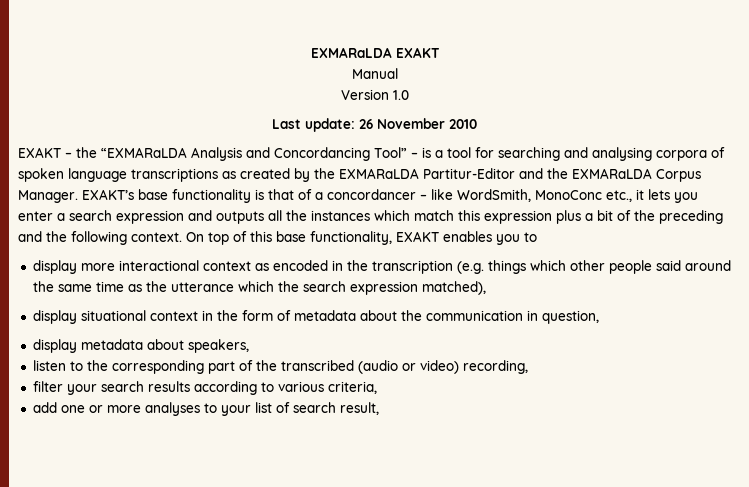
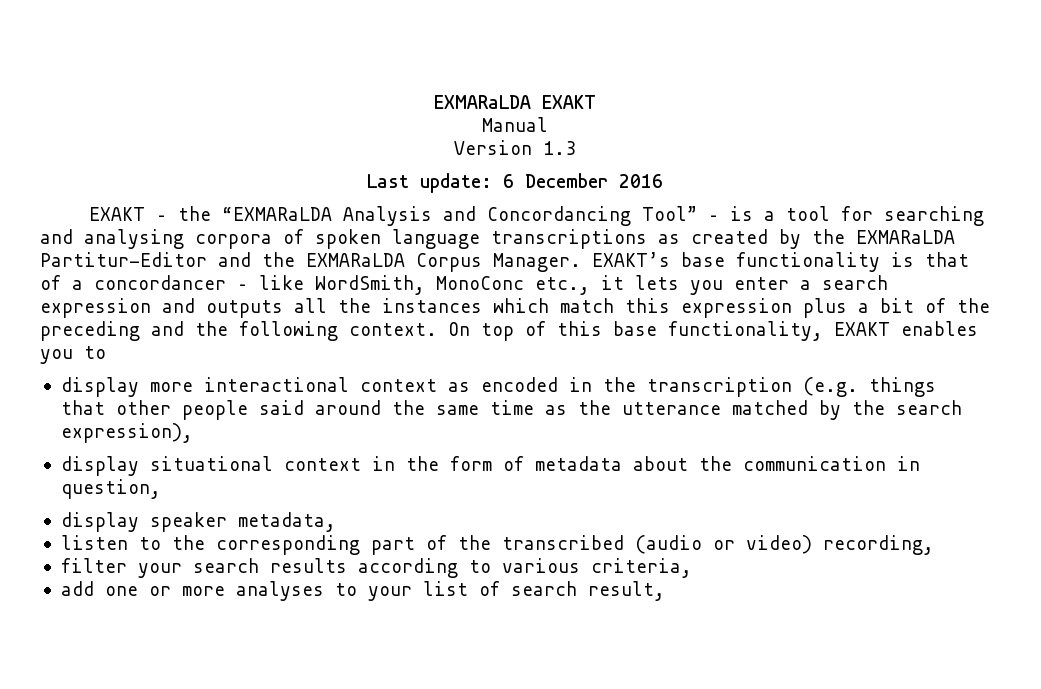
[392,90,409,100] 1.0 -> [543,141,576,155] 1.3
[359,118,477,129] 26 November 2010 -> [503,173,663,188] 6 December 2016
[529,260,566,271] which -> [60,400,105,415] that
[237,281,486,295] which the search expression matched), -> [731,400,962,420] [60,423,193,443] matched by the search expression),
[80,339,249,353] metadata about speakers, -> [149,512,336,532] speaker metadata,

